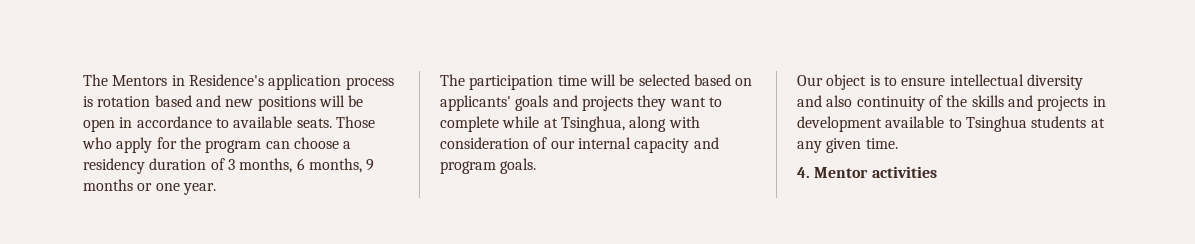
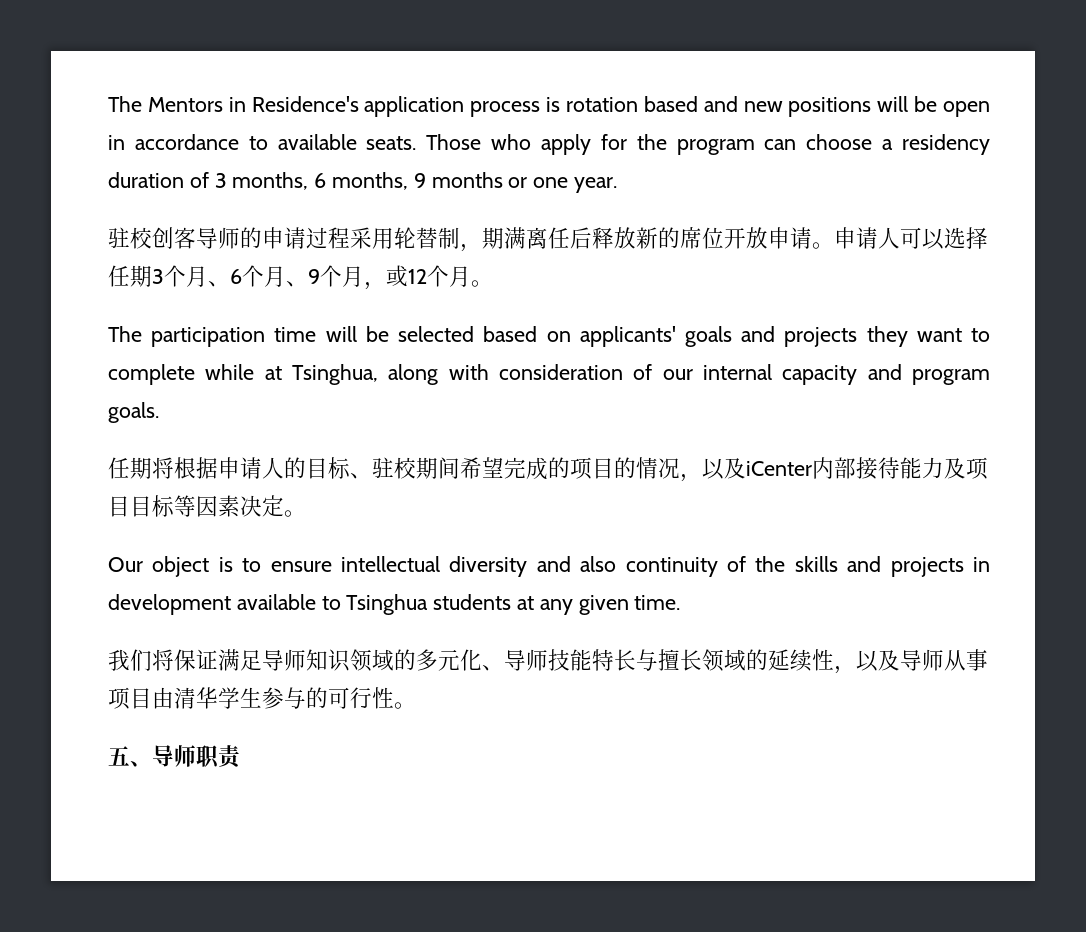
(216, 189) none -> [108,227,988,252] [108,265,493,290] // 驻校创客导师的申请过程采用轮替制，期满离任后释放新的席位开放申请。申请人可以选择任期3个月、6个月、9个月，或12个月。
(537, 166) none -> [108,457,988,482] [108,495,306,517] // 任期将根据申请人的目标、驻校期间希望完成的项目的情况，以及iCenter内部接待能力及项目目标等因素决定。
[797,166,937,178] 4. Mentor activities -> [108,649,988,674] [108,687,416,710] [108,745,242,769] 我们将保证满足导师知识领域的多元化、导师技能特长与擅长领域的延续性，以及导师从事项目由清华学生参与的可行性。 // 五、导师职责

